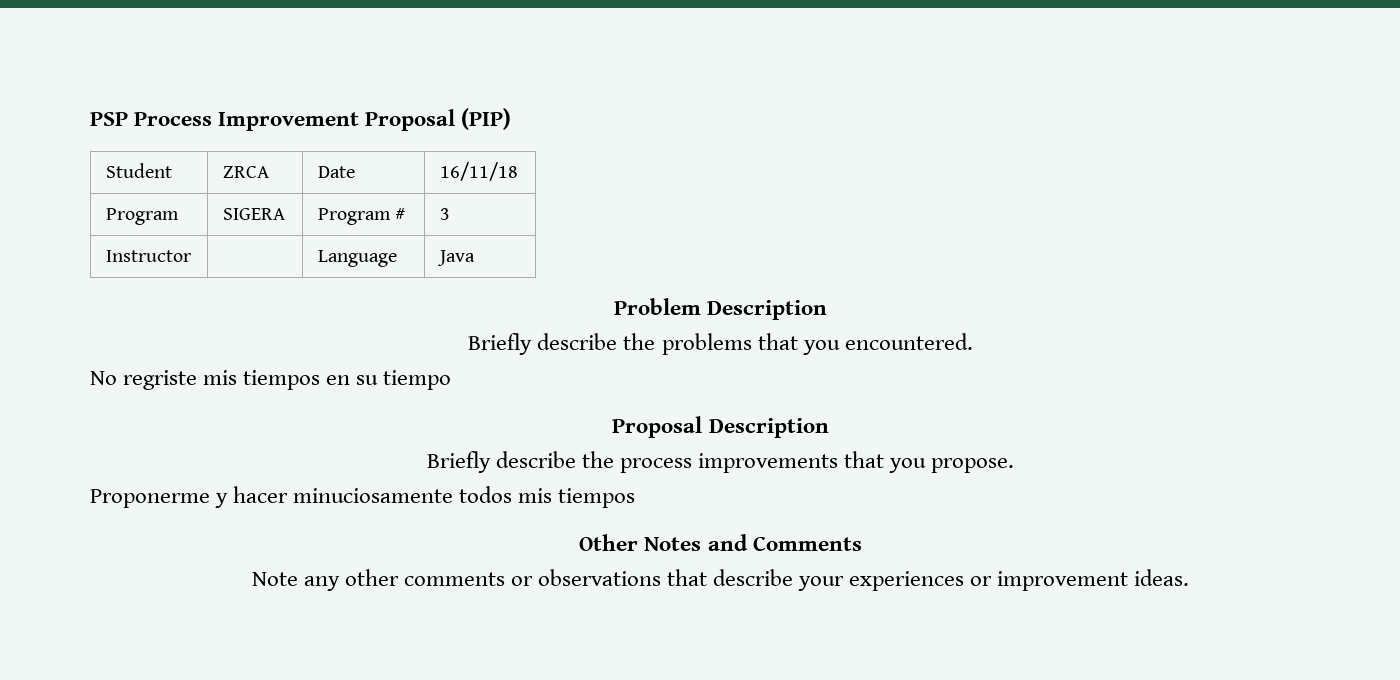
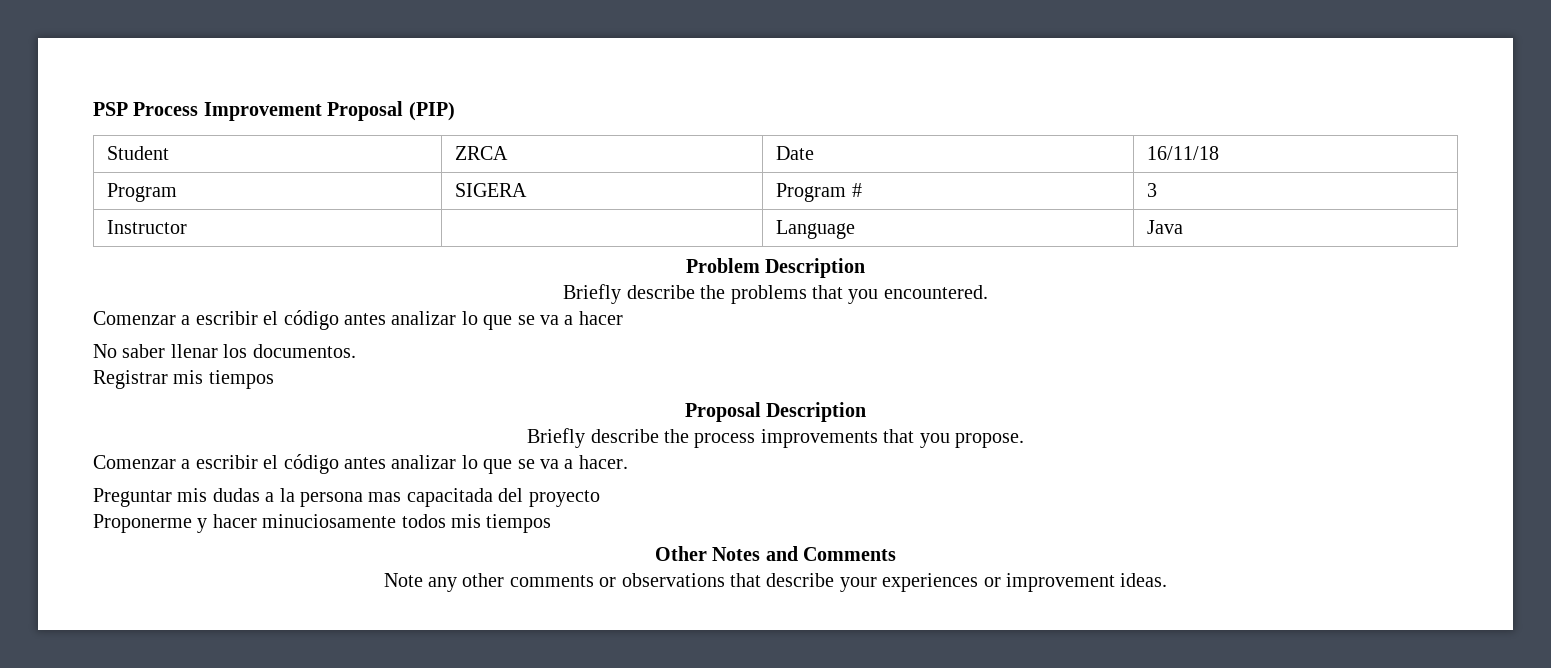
[90,370,452,390] No regriste mis tiempos en su tiempo -> [93,310,623,330] [93,344,356,358] [93,370,274,389] Comenzar a escribir el código antes analizar lo que se va a hacer // No saber llenar los documentos. // Registrar mis tiempos
(1015, 465) none -> [93,454,628,474] [93,488,600,507] // Comenzar a escribir el código antes analizar lo que se va a hacer. // Preguntar mis dudas a la persona mas capacitada del proyecto

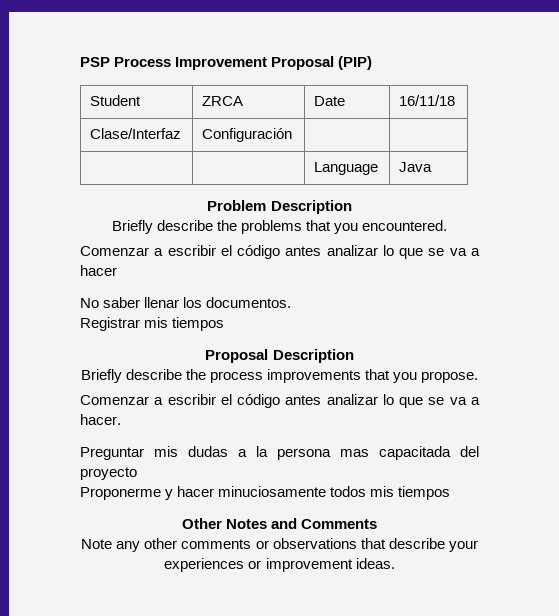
[107,183,178,202] [455,183,528,197] [776,183,862,202] [1147,183,1158,197] [107,220,188,234] Program | SIGERA | Program # | 3 // Instructor -> [90,128,182,139] [202,128,293,142] Clase/Interfaz | Configuración | | //

